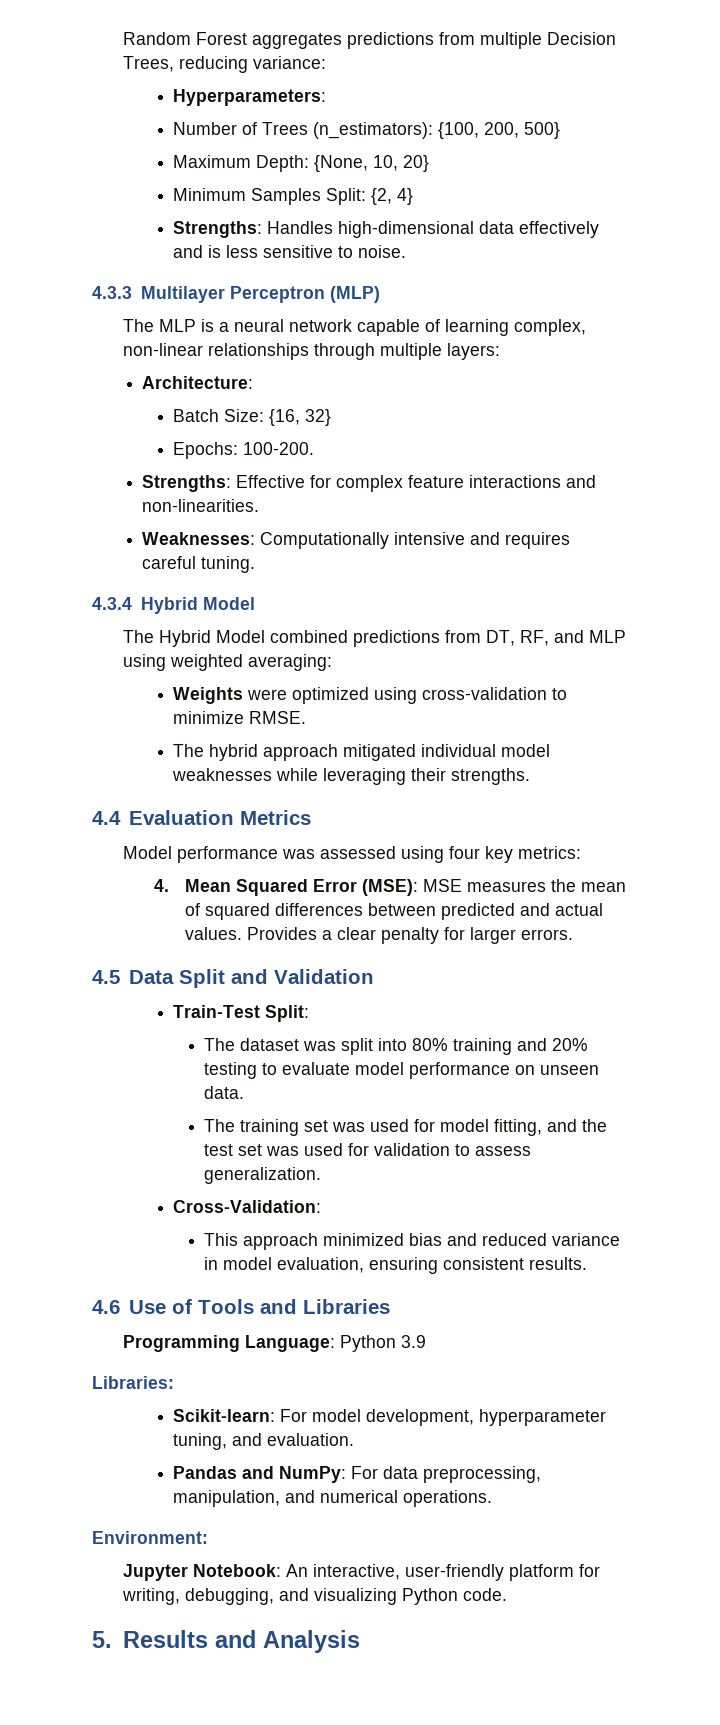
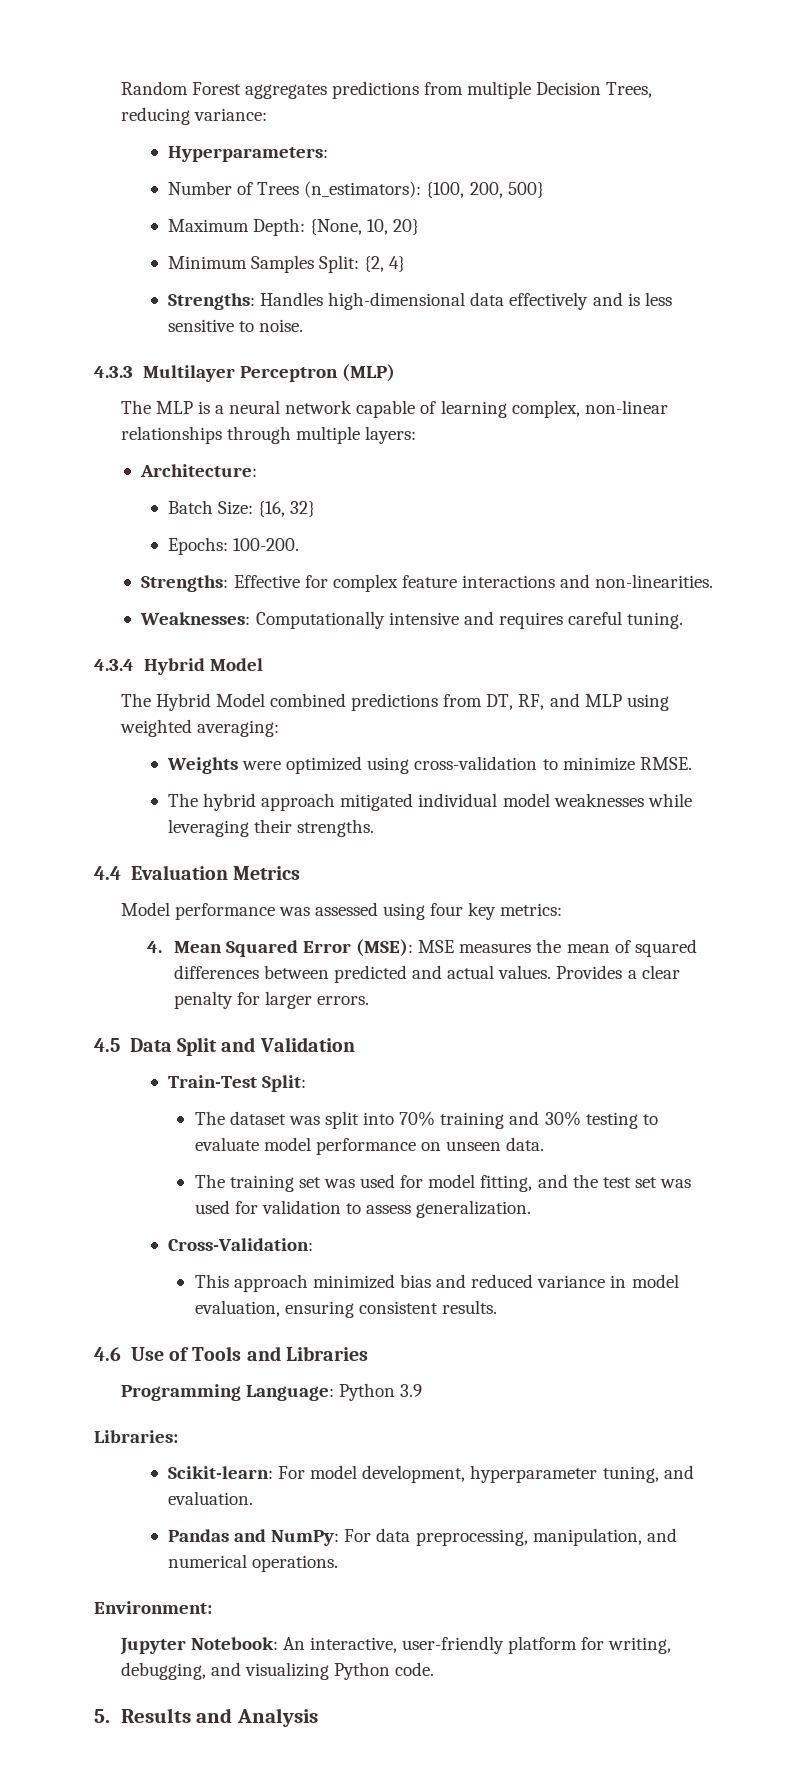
[412,1038,449,1051] 80% -> [399,1111,436,1126] 70%
[552,1038,589,1051] 20% -> [544,1111,581,1126] 30%

